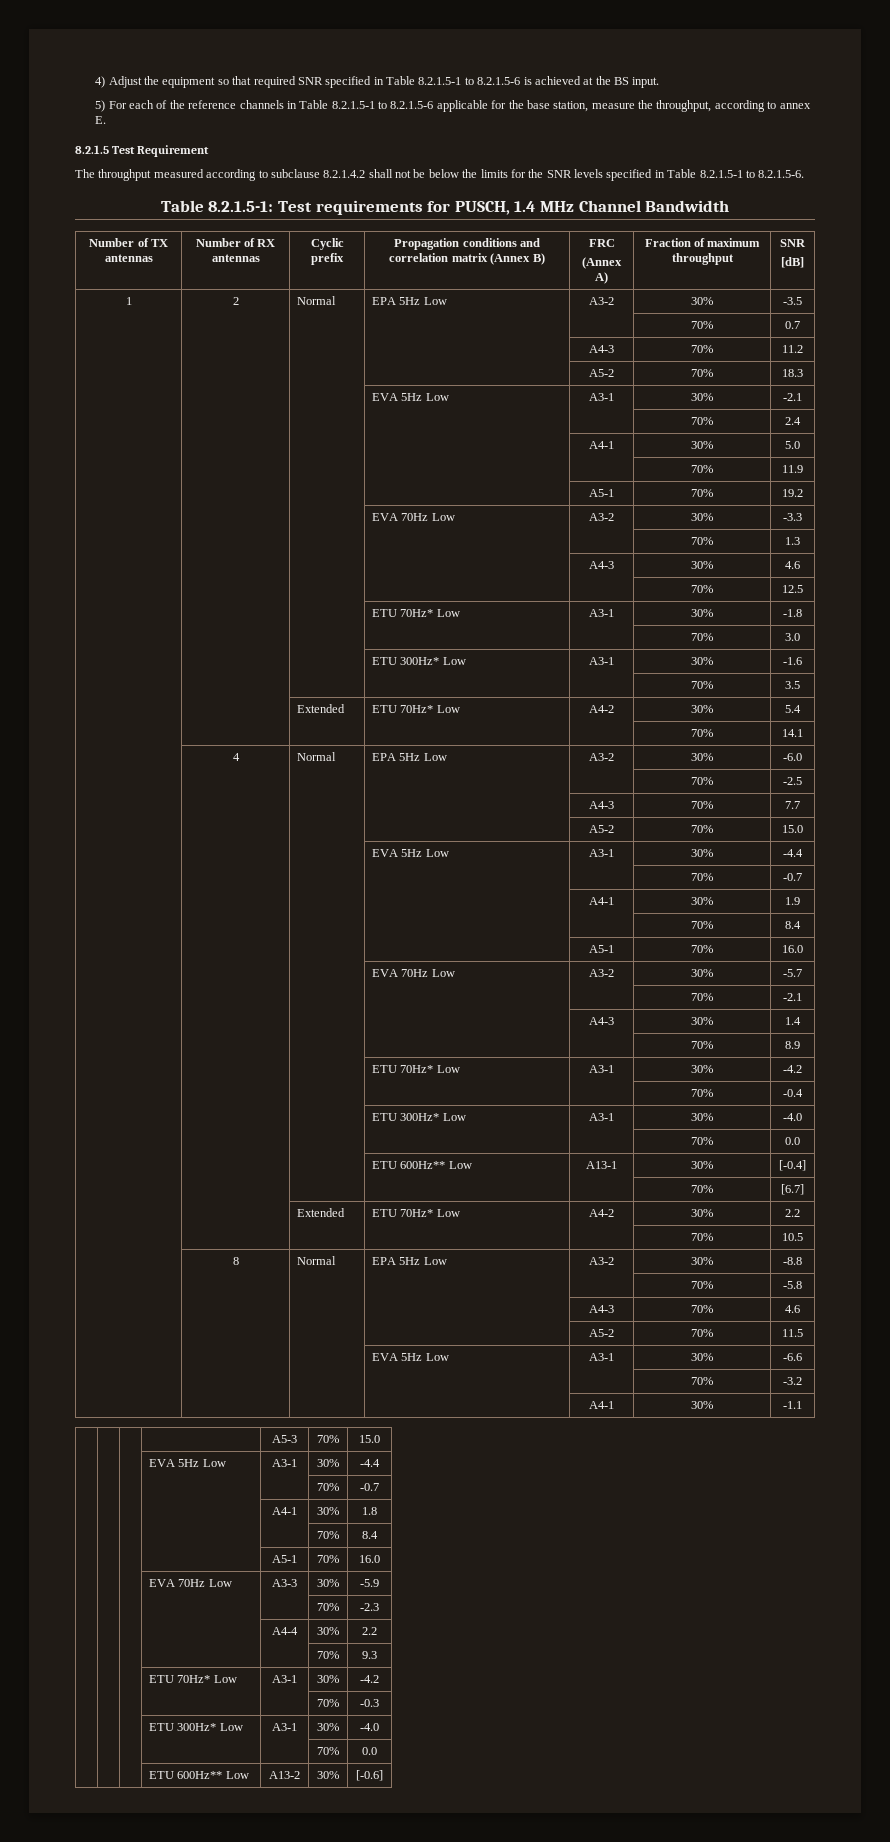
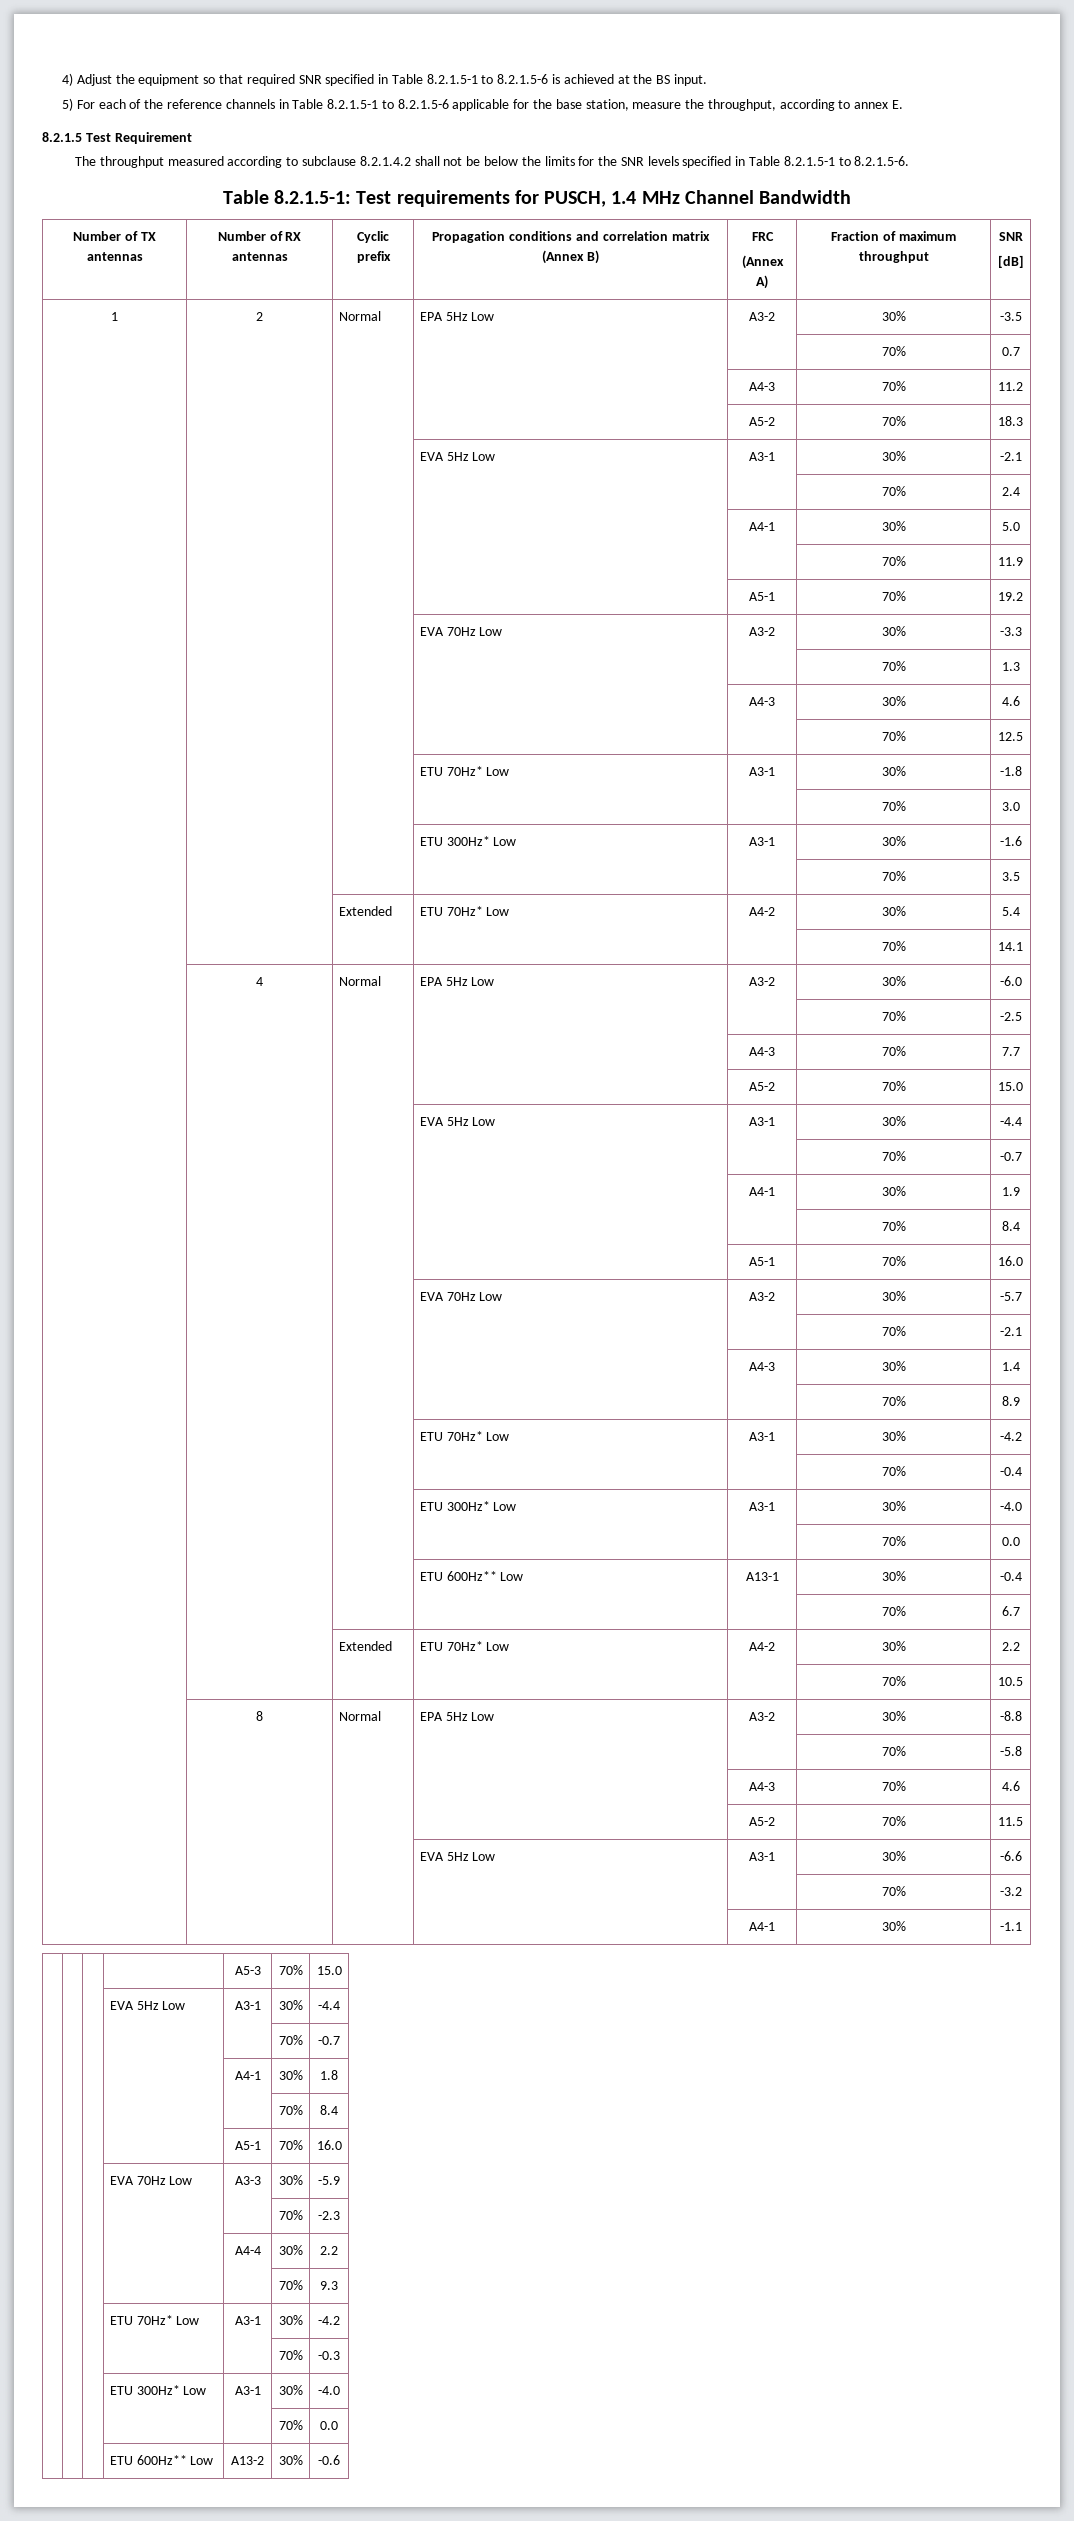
[779,1160,806,1171] [691,1185,713,1193] [781,1184,804,1195] [-0.4] // | | | | | 70% | [6.7] -> [999,1572,1022,1581] [881,1606,906,1616] [1001,1606,1020,1616] -0.4 // | | | | | 70% | 6.7
[356,1770,383,1781] [-0.6] -> [318,2455,340,2465] -0.6

